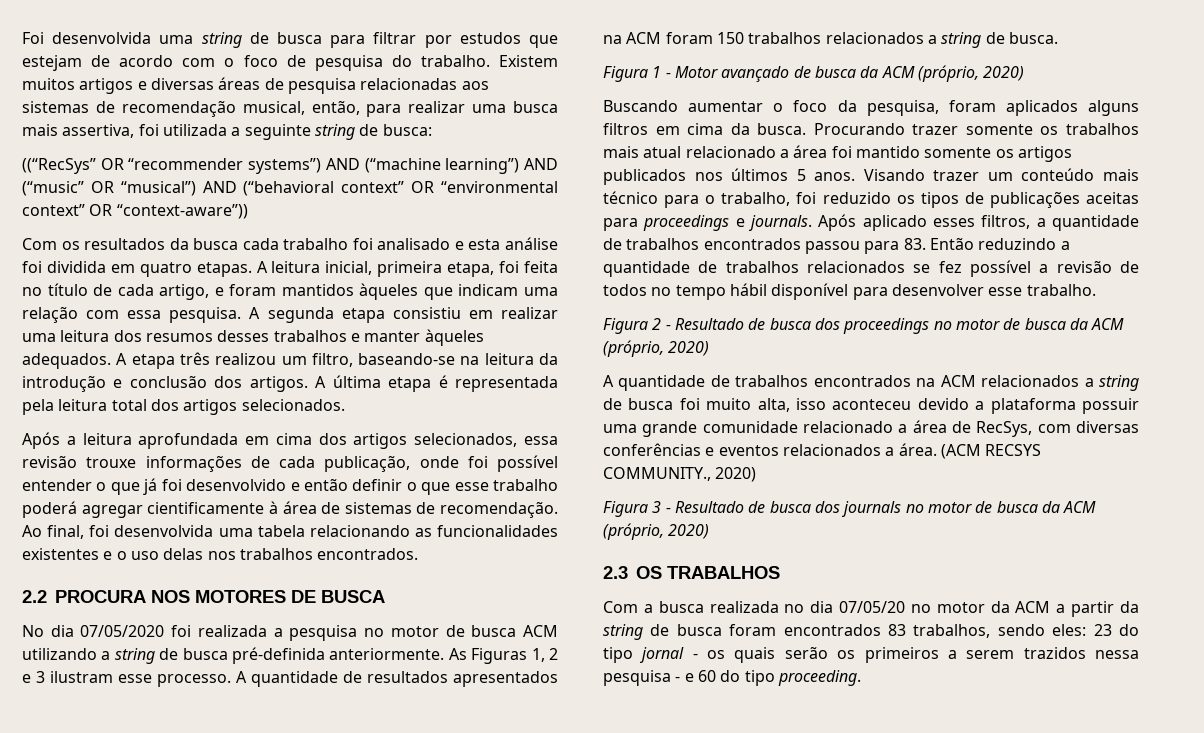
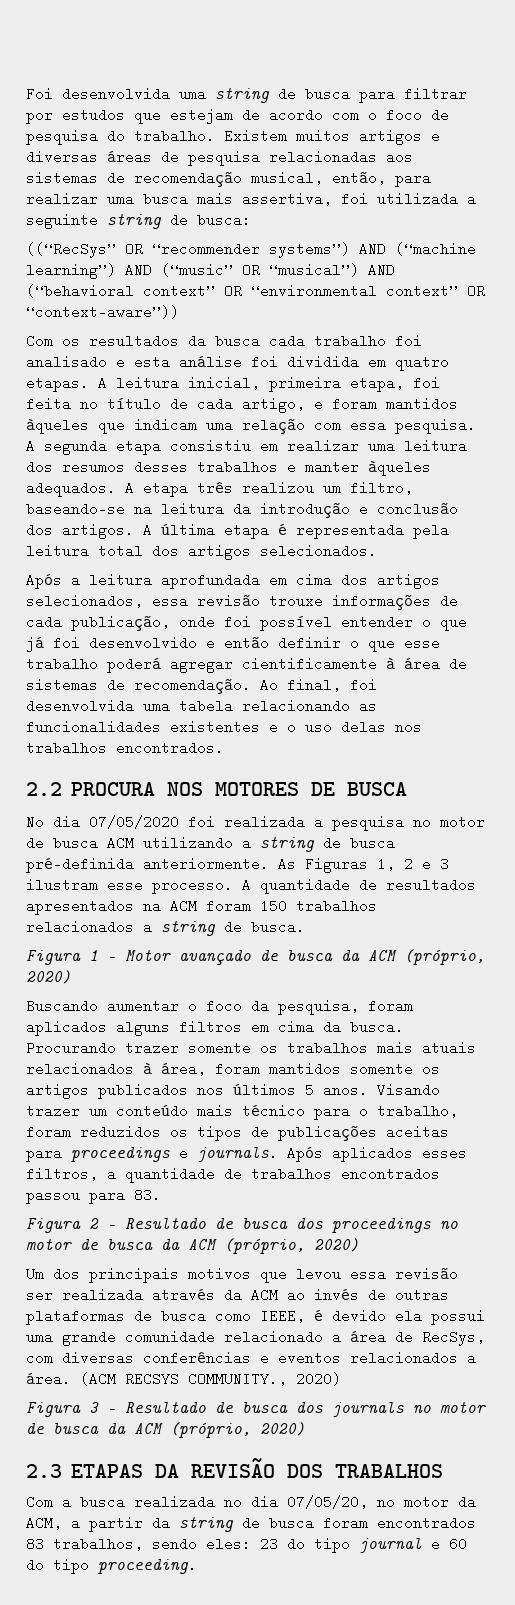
[643,145,920,158] atual relacionado a área foi mantido -> [422,1041,476,1055] [26,1062,341,1076] atuais relacionados à área, foram mantidos
[796,192,891,204] foi reduzido -> [26,1125,161,1139] foram reduzidos
[862,215,927,231] aplicado -> [332,1146,413,1162] aplicados
[929,237,1070,250] [603,260,1139,277] [603,283,1096,300] Então reduzindo a quantidade de trabalhos relacionados se fez possível a revisão de todos no tempo hábil disponível para desenvolver esse trabalho. -> (161, 1195) none
[603,375,1139,391] [603,398,1139,414] A quantidade de trabalhos encontrados na ACM relacionados a string de busca foi muito alta, isso aconteceu devido a plataforma possuir -> [26,1267,458,1283] [26,1288,449,1302] [26,1309,485,1325] Um dos principais motivos que levou essa revisão ser realizada através da ACM ao invés de outras plataformas de busca como IEEE, é devido ela possui
[636,566,662,579] OS -> [70,1458,323,1478] ETAPAS DA REVISÃO DOS
[839,601,906,613] 07/05/20 -> [287,1495,368,1509] 07/05/20,
[1015,601,1051,613] ACM -> [26,1516,62,1530] ACM,
[639,646,1139,663] [603,670,681,686] jornal - os quais serão os primeiros a serem trazidos nessa pesquisa - -> [359,1537,422,1553] journal

